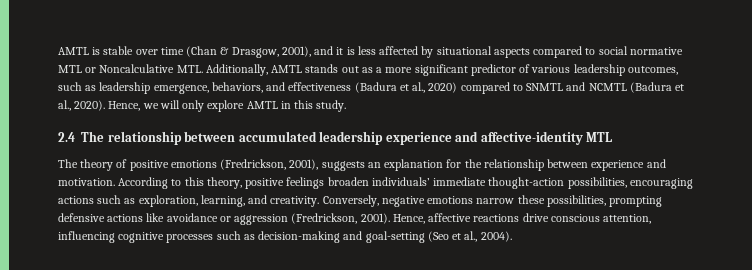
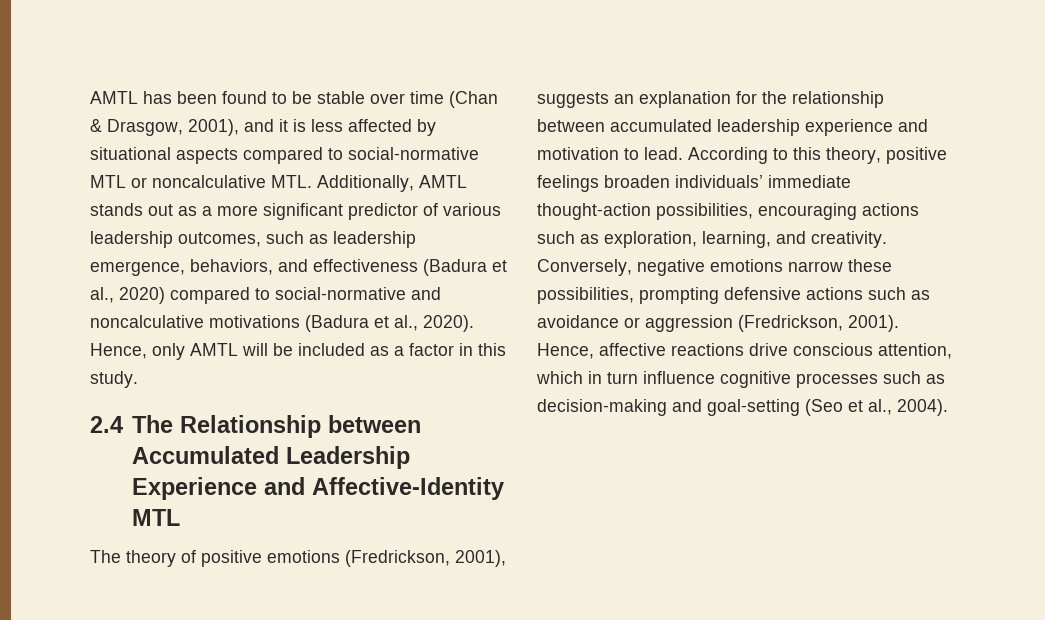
[58,47,101,55] AMTL is -> [90,91,312,104] AMTL has been found to be
[598,46,683,55] social normative -> [348,147,479,160] social-normative
[99,64,175,73] Noncalculative -> [152,175,266,188] noncalculative
[526,82,627,91] SNMTL and NCMTL -> [275,287,441,300] [90,315,300,328] social-normative and noncalculative motivations
[142,100,278,112] we will only explore AMTL -> [152,343,454,360] only AMTL will be included as a factor
[107,131,583,145] relationship between accumulated leadership experience and affective-identity -> [179,415,421,438] [131,446,410,469] [131,477,504,500] Relationship between Accumulated Leadership Experience and Affective-Identity
[591,159,666,171] [58,178,115,186] experience and motivation. -> [610,119,928,136] [537,147,683,160] accumulated leadership experience and motivation to lead.
[146,213,165,222] like -> [868,287,930,300] such as
[58,231,115,243] influencing -> [536,371,715,384] which in turn influence

